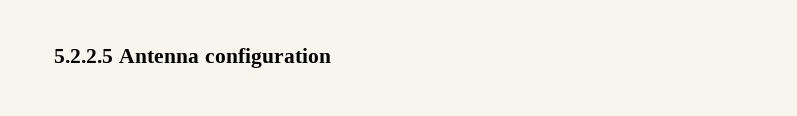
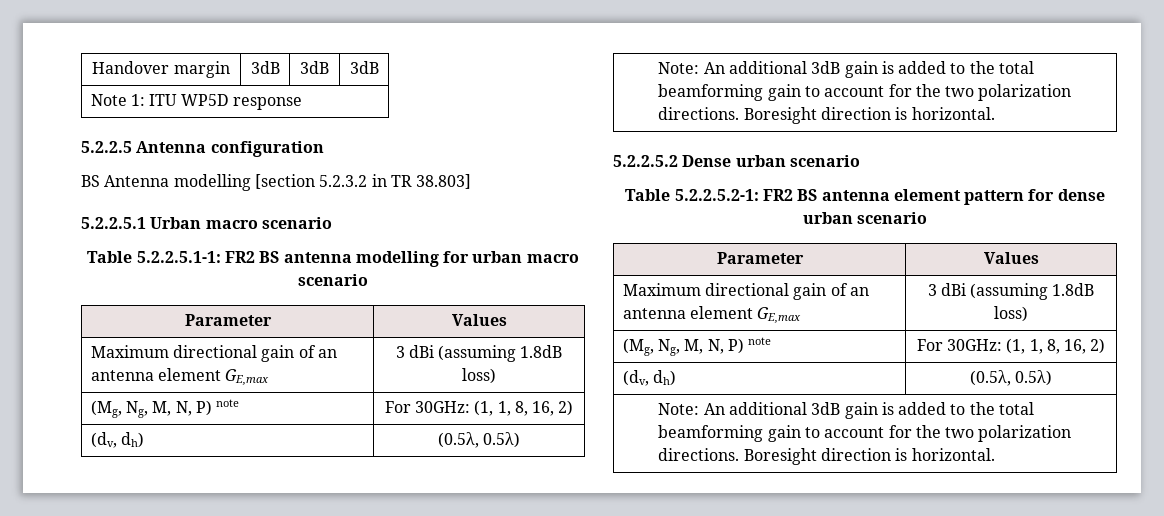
[54,48,331,68] 5.2.2.5 Antenna configuration -> [92,61,230,78] [250,61,280,74] [300,61,329,74] [349,61,379,74] [90,94,303,110] [81,141,324,157] [81,174,472,191] [81,217,332,229] [87,251,579,267] [298,274,368,286] [184,314,272,326] [451,314,507,326] [90,345,338,362] [90,368,270,386] [395,345,563,362] [462,368,496,384] [90,399,240,418] [384,400,574,416] [90,432,145,448] [437,432,521,448] [658,61,1035,78] [658,84,1072,101] [658,107,995,124] [613,155,860,167] [625,189,1105,205] [802,212,928,224] [716,252,804,264] [983,252,1039,264] [622,283,870,300] [622,306,802,324] [927,283,1095,300] [994,306,1028,322] [622,337,772,356] [916,338,1106,354] [622,370,677,386] [969,370,1053,386] [658,402,1035,419] [658,425,1072,442] [658,448,995,465] Handover margin | 3dB | 3dB | 3dB // Note 1: ITU WP5D response // 5.2.2.5 Antenna configuration // BS Antenna modelling [section 5.2.3.2 in TR 38.803] // 5.2.2.5.1 Urban macro scenario // Table 5.2.2.5.1-1: FR2 BS antenna modelling for urban macro scenario // Parameter | Values // Maximum directional gain of an antenna element GE,max | 3 dBi (assuming 1.8dB loss) // (Mg, Ng, M, N, P) note | For 30GHz: (1, 1, 8, 16, 2) // (dv, dh) | (0.5λ, 0.5λ) // Note: An additional 3dB gain is added to the total beamforming gain to account for the two polarization directions. Boresight direction is horizontal. // 5.2.2.5.2 Dense urban scenario // Table 5.2.2.5.2-1: FR2 BS antenna element pattern for dense urban scenario // Parameter | Values // Maximum directional gain of an antenna element GE,max | 3 dBi (assuming 1.8dB loss) // (Mg, Ng, M, N, P) note | For 30GHz: (1, 1, 8, 16, 2) // (dv, dh) | (0.5λ, 0.5λ) // Note: An additional 3dB gain is added to the total beamforming gain to account for the two polarization directions. Boresight direction is horizontal.

